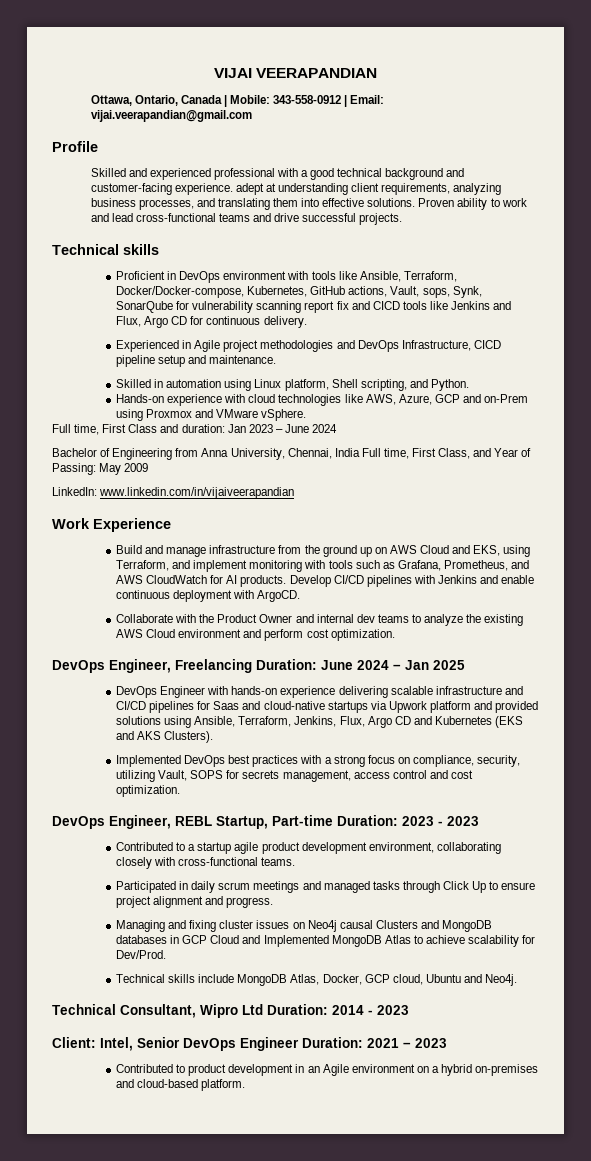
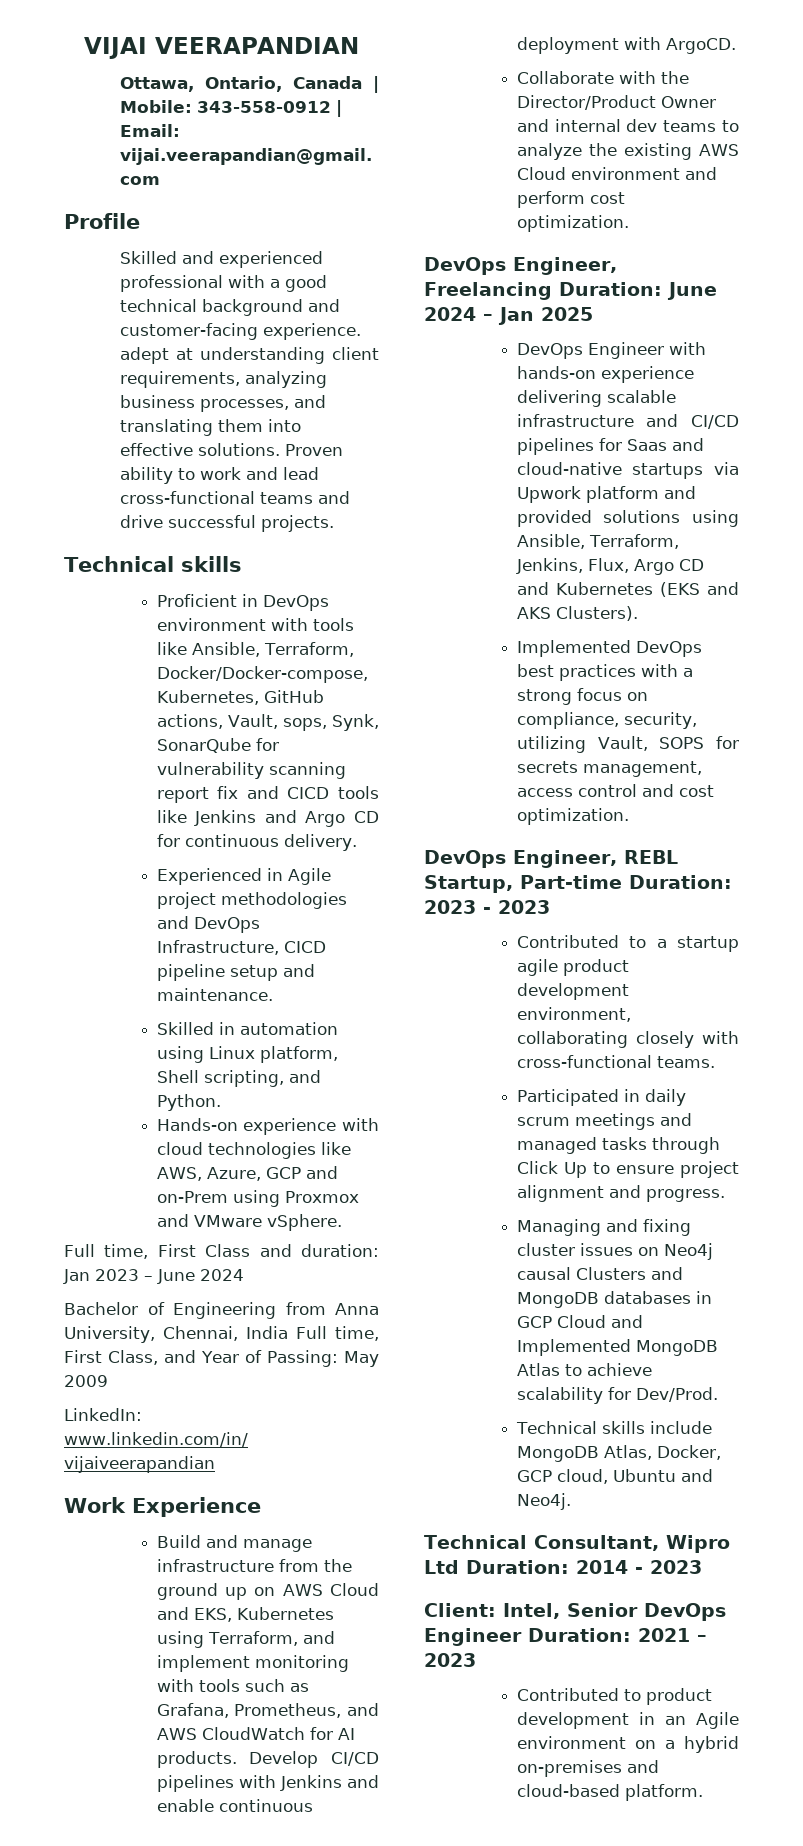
[116,316,142,327] Flux, -> (297, 816) none
(501, 550) none -> [236,1607,334,1620] Kubernetes
[217,614,258,623] Product -> [516,95,656,110] Director/Product

